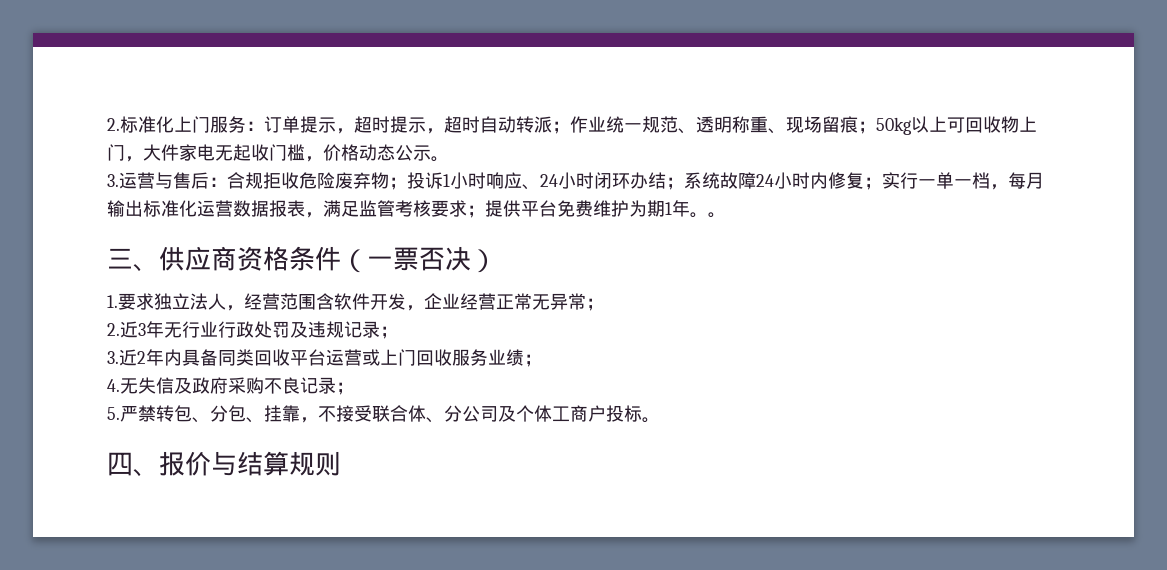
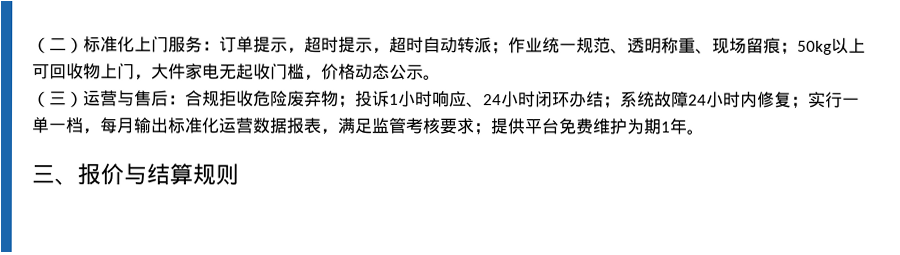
[107,118,120,131] 2. -> [32,37,84,54] （二）
[107,174,119,187] 3. -> [32,91,84,108] （三）
[708,212,726,218] 。 -> (704, 132) none
[159,246,497,273] [107,293,604,311] [107,321,398,339] [107,349,542,367] [107,377,354,395] [107,405,660,423] [107,452,159,477] 供应商资格条件（一票否决） // 1.要求独立法人，经营范围含软件开发，企业经营正常无异常； // 2.近3年无行业行政处罚及违规记录； // 3.近2年内具备同类回收平台运营或上门回收服务业绩； // 4.无失信及政府采购不良记录； // 5.严禁转包、分包、挂靠，不接受联合体、分公司及个体工商户投标。 // 四、 -> (78, 182) none

